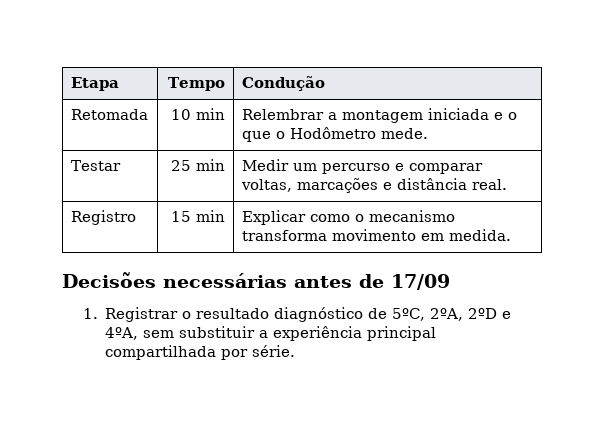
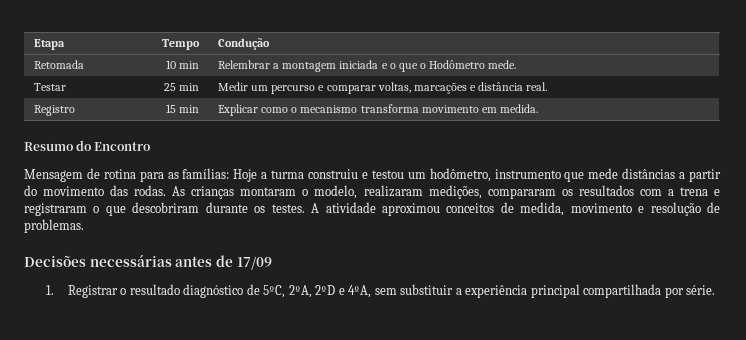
(511, 235) none -> [24,140,151,151] [24,168,722,182] [24,185,720,199] [24,202,720,216] [24,219,84,233] // Resumo do Encontro // Mensagem de rotina para as famílias: Hoje a turma construiu e testou um hodômetro, instrumento que mede distâncias a partir do movimento das rodas. As crianças montaram o modelo, realizaram medições, compararam os resultados com a trena e registraram o que descobriram durante os testes. A atividade aproximou conceitos de medida, movimento e resolução de problemas.

